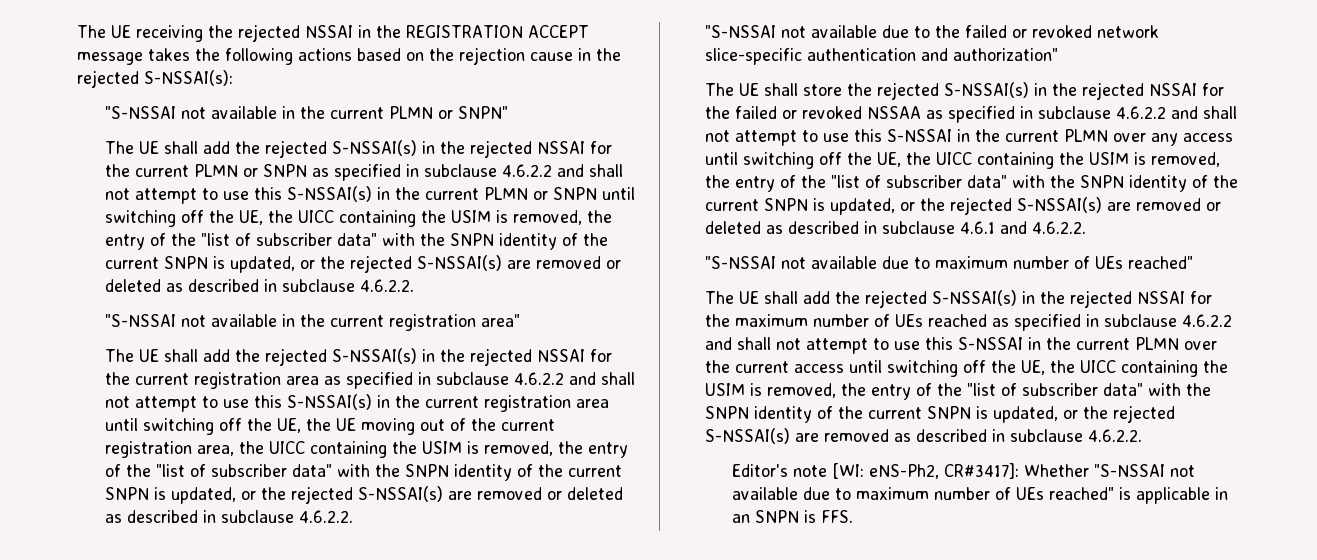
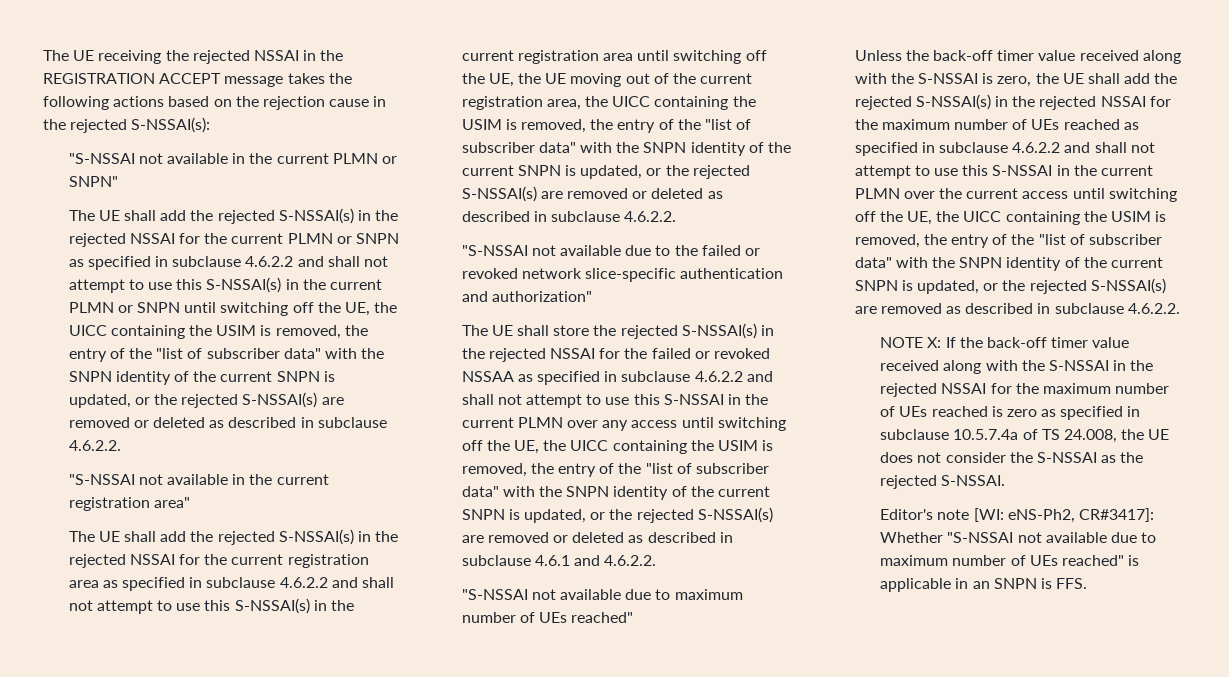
[704,291,734,304] The -> [854,50,1181,64] [854,73,1059,87] Unless the back-off timer value received along with the S-NSSAI is zero, the
(1142, 435) none -> [880,337,1130,348] [880,360,1154,374] [880,383,1170,397] [880,406,1141,420] [880,429,1170,443] [880,452,1144,463] [880,475,1006,489] // NOTE X: If the back-off timer value received along with the S-NSSAI in the rejected NSSAI for the maximum number of UEs reached is zero as specified in subclause 10.5.7.4a of TS 24.008, the UE does not consider the S-NSSAI as the rejected S-NSSAI.

